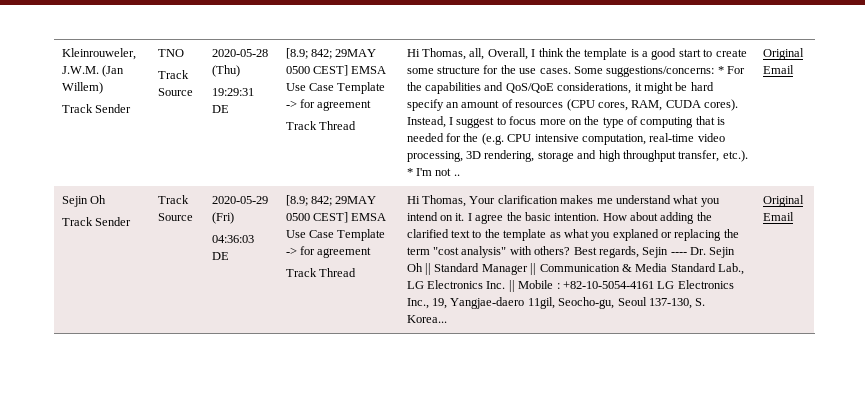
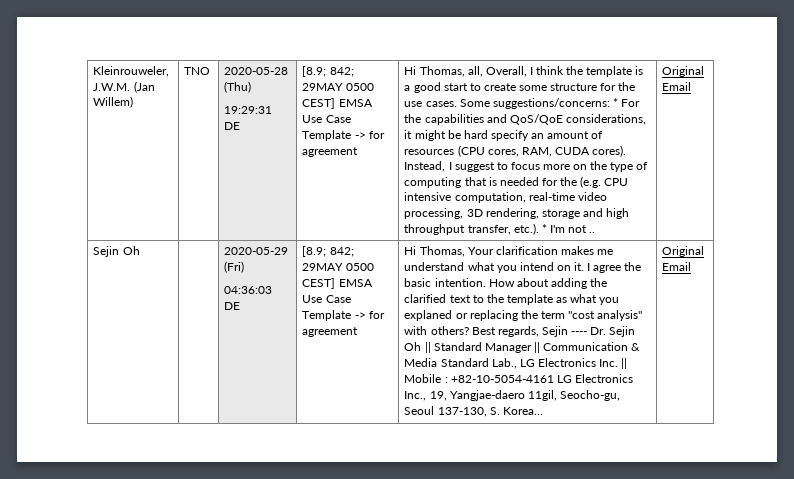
[61,104,132,113] // Track Sender -> (134, 102) none
[157,70,189,79] [157,88,193,96] // Track Source -> (211, 71) none
[285,121,357,130] // Track Thread -> (359, 152) none
[61,217,132,226] [157,195,189,204] [157,213,193,221] // Track Sender | Track Source -> (140, 250) |
[285,268,357,277] // Track Thread -> (359, 332) none

